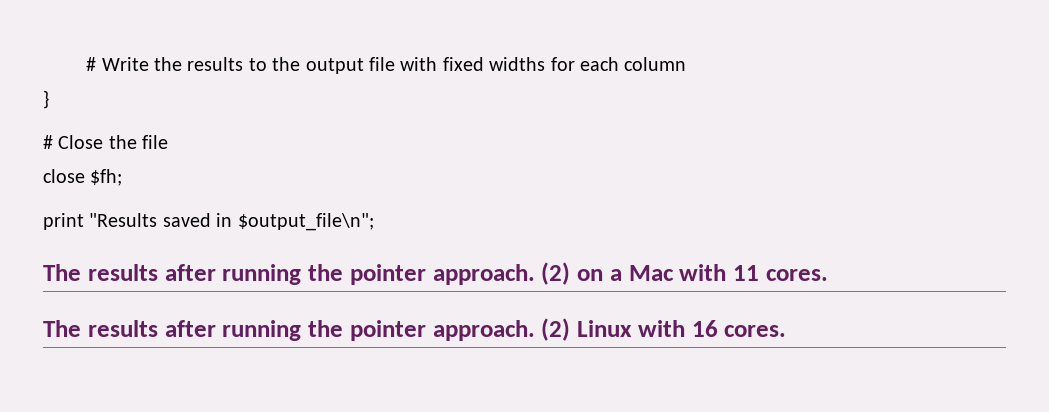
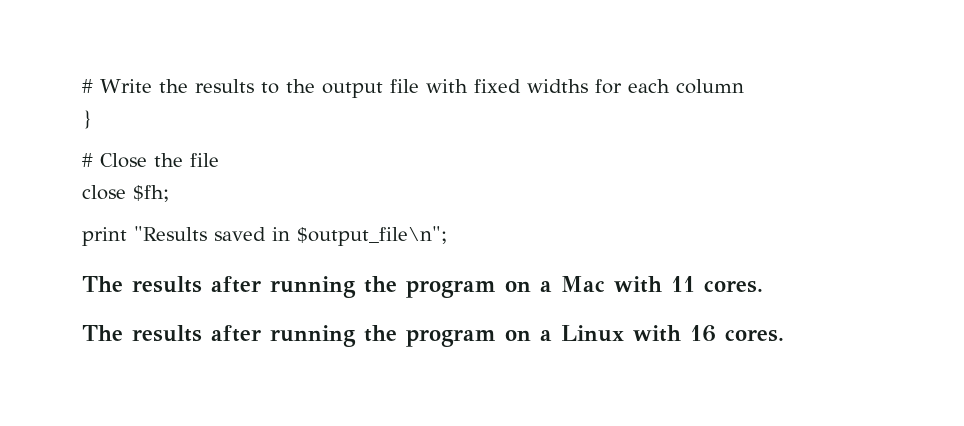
[349,262,571,285] pointer approach. (2) -> [406,280,496,298] program
[349,318,571,341] pointer approach. (2) -> [406,329,552,347] program on a

